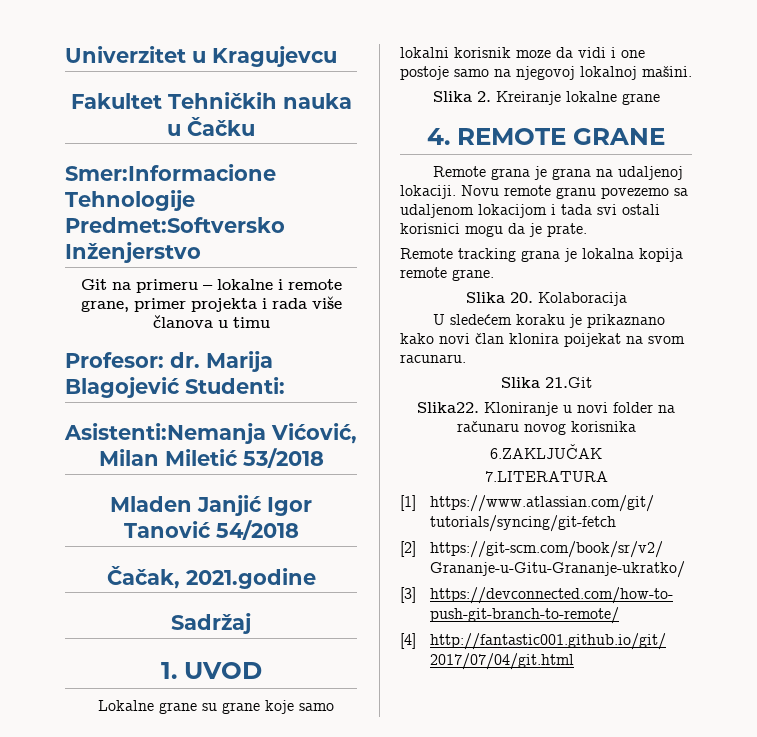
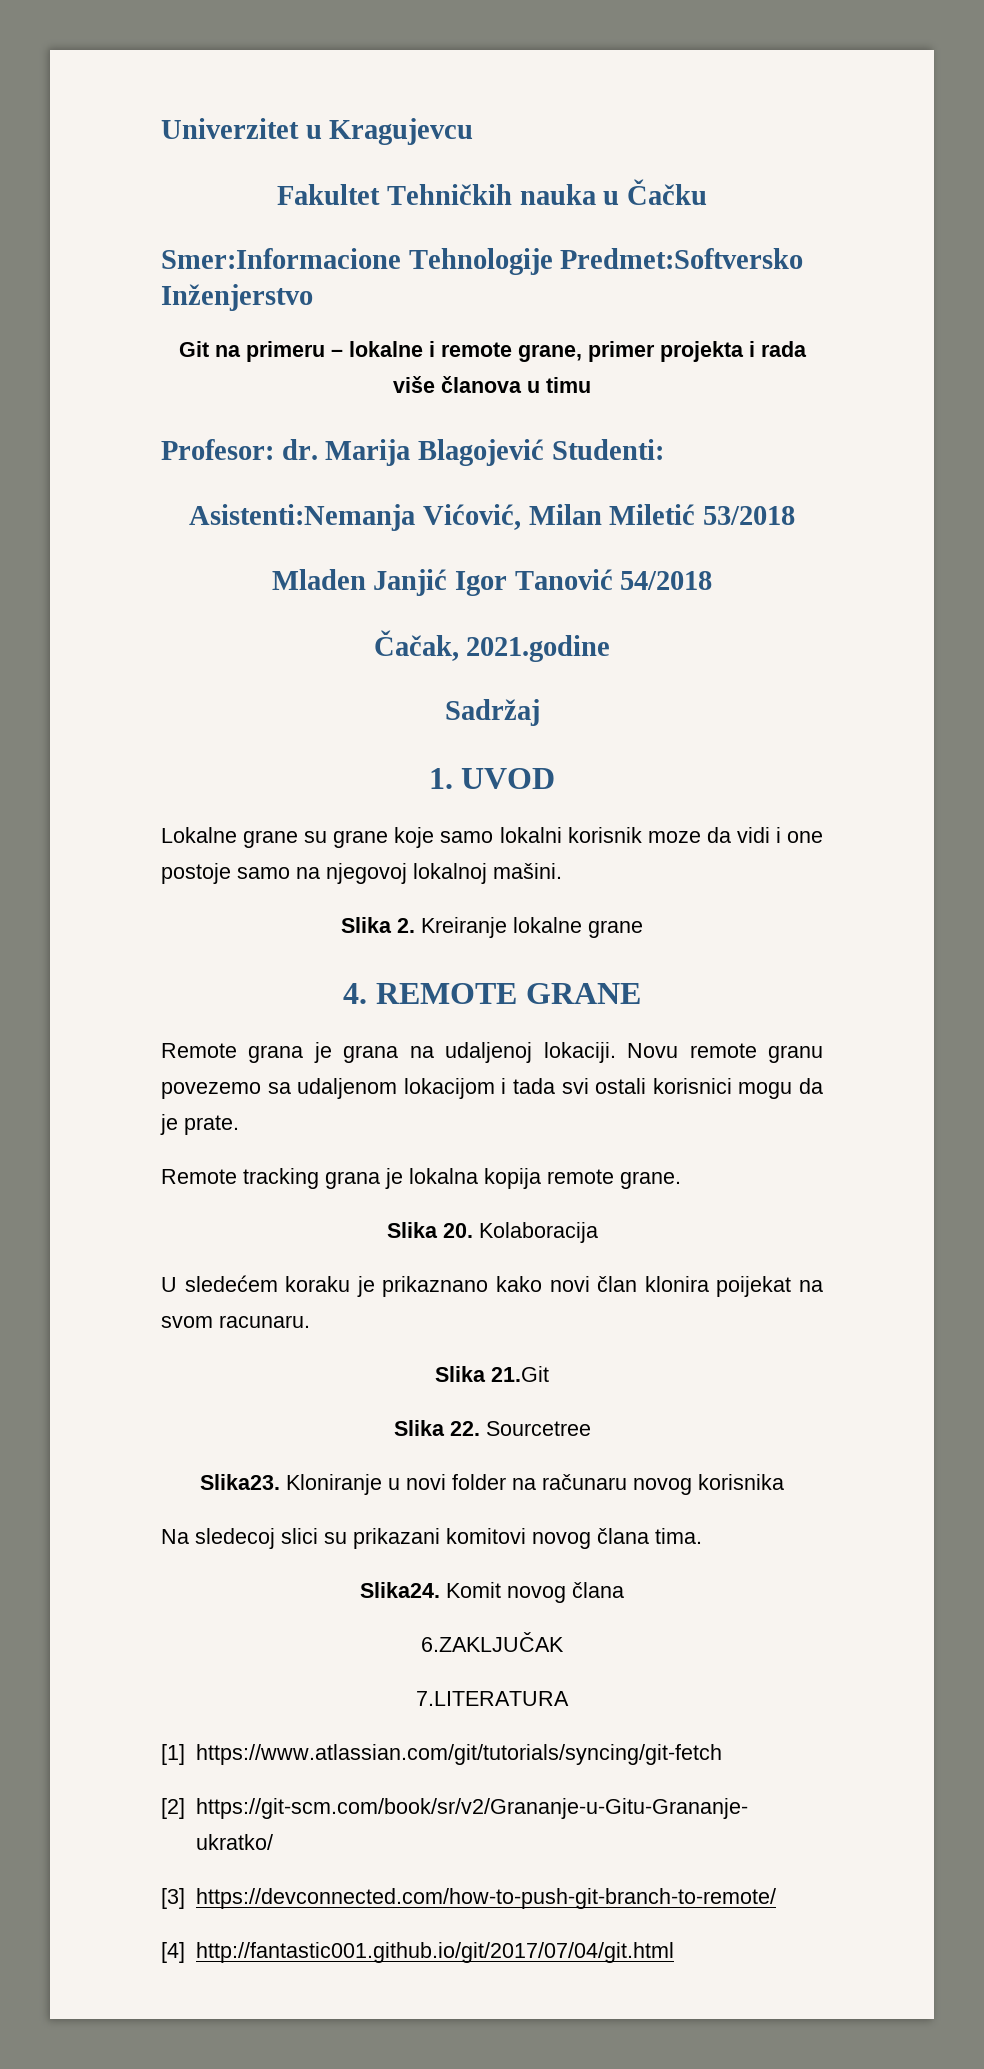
[417,402,479,413] Slika22. -> [393,1420,591,1436] [200,1474,280,1490] Slika 22. Sourcetree // Slika23.
(636, 426) none -> [161,1528,702,1549] [360,1582,624,1603] // Na sledecoj slici su prikazani komitovi novog člana tima. // Slika24. Komit novog člana

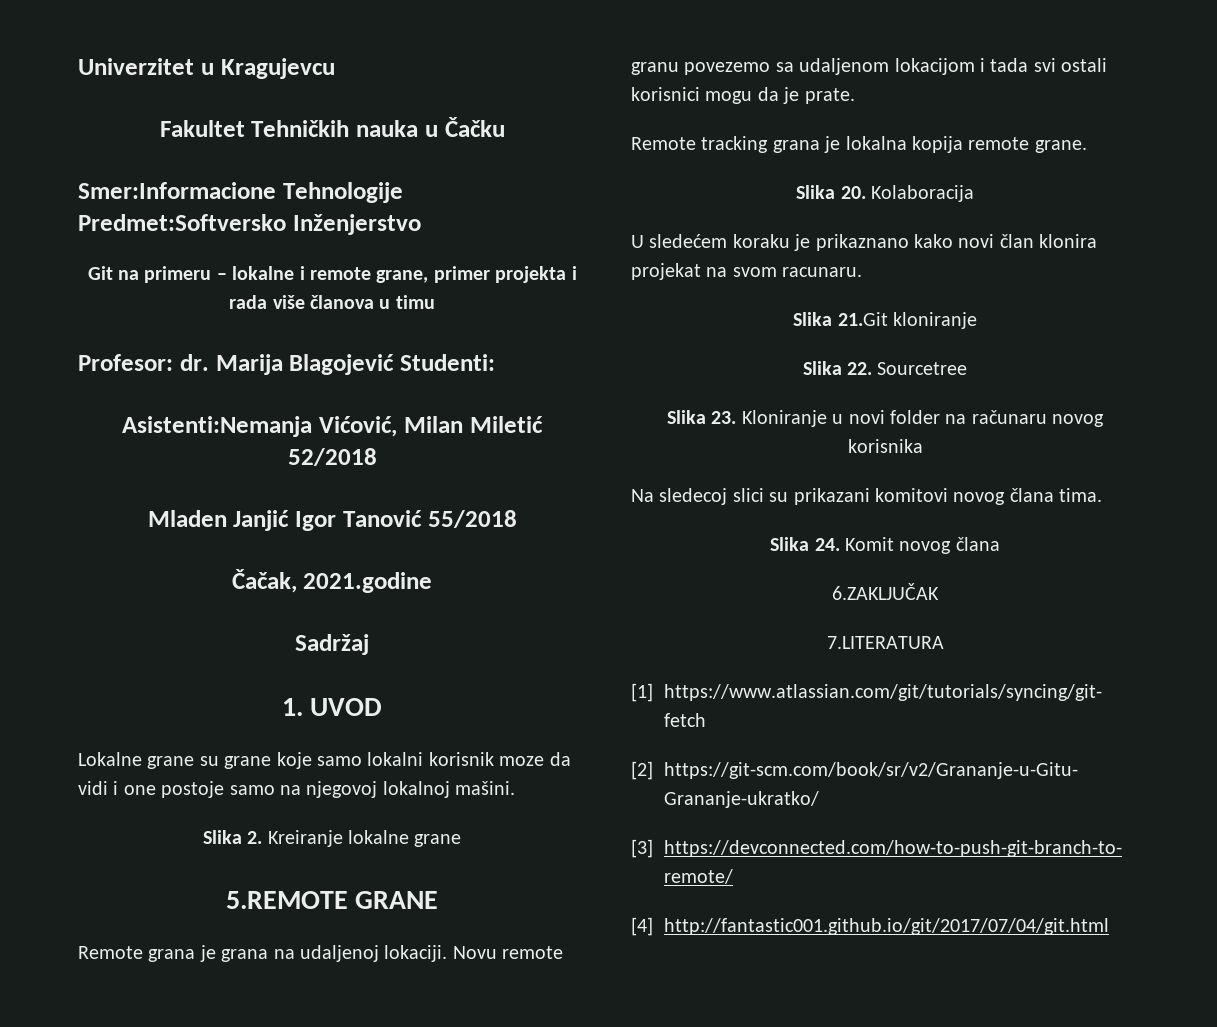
[702,506,795,525] 53/2018 -> [287,448,377,466] 52/2018
[620,571,713,590] 54/2018 -> [427,510,517,528] 55/2018
[343,983,517,1004] 4. REMOTE -> [225,891,348,909] 5.REMOTE
[716,1276,792,1297] poijekat -> [631,263,701,280] projekat
(549, 1374) none -> [892,312,977,329] kloniranje
[200,1474,280,1490] Slika23. -> [666,410,737,424] Slika 23.
[360,1582,440,1598] Slika24. -> [770,537,840,551] Slika 24.

